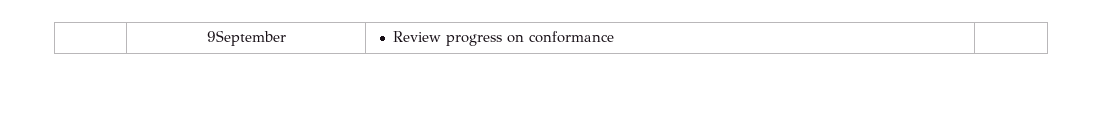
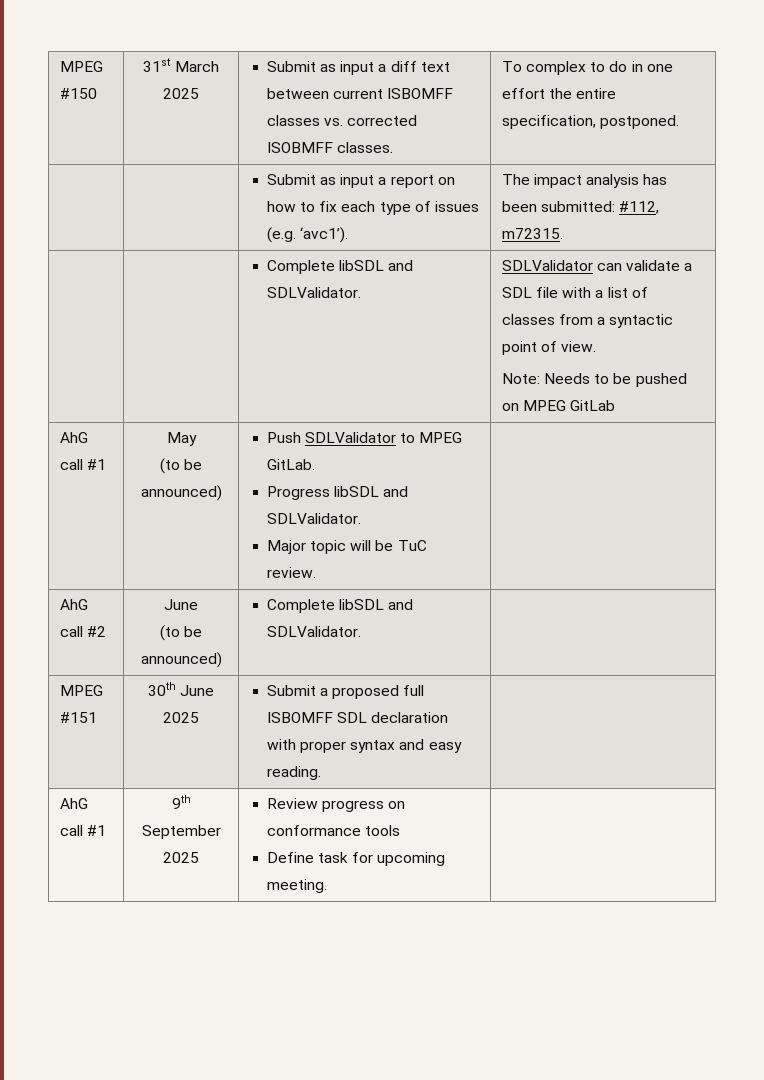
[206,30,286,46] [393,31,615,46] | 9September | Review progress on conformance -> [59,61,103,72] [59,88,97,99] [143,58,219,72] [163,88,199,99] [266,61,450,75] [266,88,454,99] [266,115,418,126] [266,142,394,153] [501,61,673,75] [501,88,617,99] [501,115,679,129] [266,174,455,188] [266,201,479,215] [266,227,349,243] [501,174,668,188] [501,201,660,214] [501,228,563,239] [266,260,414,274] [266,287,361,298] [501,260,693,271] [501,287,648,298] [501,314,674,328] [501,341,597,355] [501,373,687,387] [501,400,616,411] [59,432,88,443] [59,459,106,470] [166,432,197,446] [159,458,203,474] [140,485,222,501] [266,432,463,443] [266,459,315,470] [266,486,409,500] [266,513,361,524] [266,540,427,554] [266,567,316,578] [59,599,88,610] [59,626,106,637] [164,599,198,610] [159,625,203,641] [140,652,222,668] [266,599,414,613] [266,626,361,637] [59,685,103,696] [59,712,97,723] [147,682,215,696] [163,712,199,723] [266,685,425,699] [266,712,449,723] [266,739,462,753] [266,766,321,780] [59,798,88,809] [59,825,106,836] [171,795,191,809] [141,825,221,839] [163,852,199,863] [266,798,406,812] [266,825,401,836] [266,852,446,866] [266,879,327,893] MPEG #150 | 31st March 2025 | Submit as input a diff text between current ISBOMFF classes vs. corrected ISOBMFF classes. | To complex to do in one effort the entire specification, postponed. // | | Submit as input a report on how to fix each type of issues (e.g. ‘avc1’). | The impact analysis has been submitted: #112, m72315. // | | Complete libSDL and SDLValidator. | SDLValidator can validate a SDL file with a list of classes from a syntactic point of view. // Note: Needs to be pushed on MPEG GitLab // AhG call #1 | May // (to be announced) | Push SDLValidator to MPEG GitLab. // Progress libSDL and SDLValidator. // Major topic will be TuC review. | // AhG call #2 | June // (to be announced) | Complete libSDL and SDLValidator. | // MPEG #151 | 30th June 2025 | Submit a proposed full ISBOMFF SDL declaration with proper syntax and easy reading. | // AhG call #1 | 9th September 2025 | Review progress on conformance tools // Define task for upcoming meeting.

